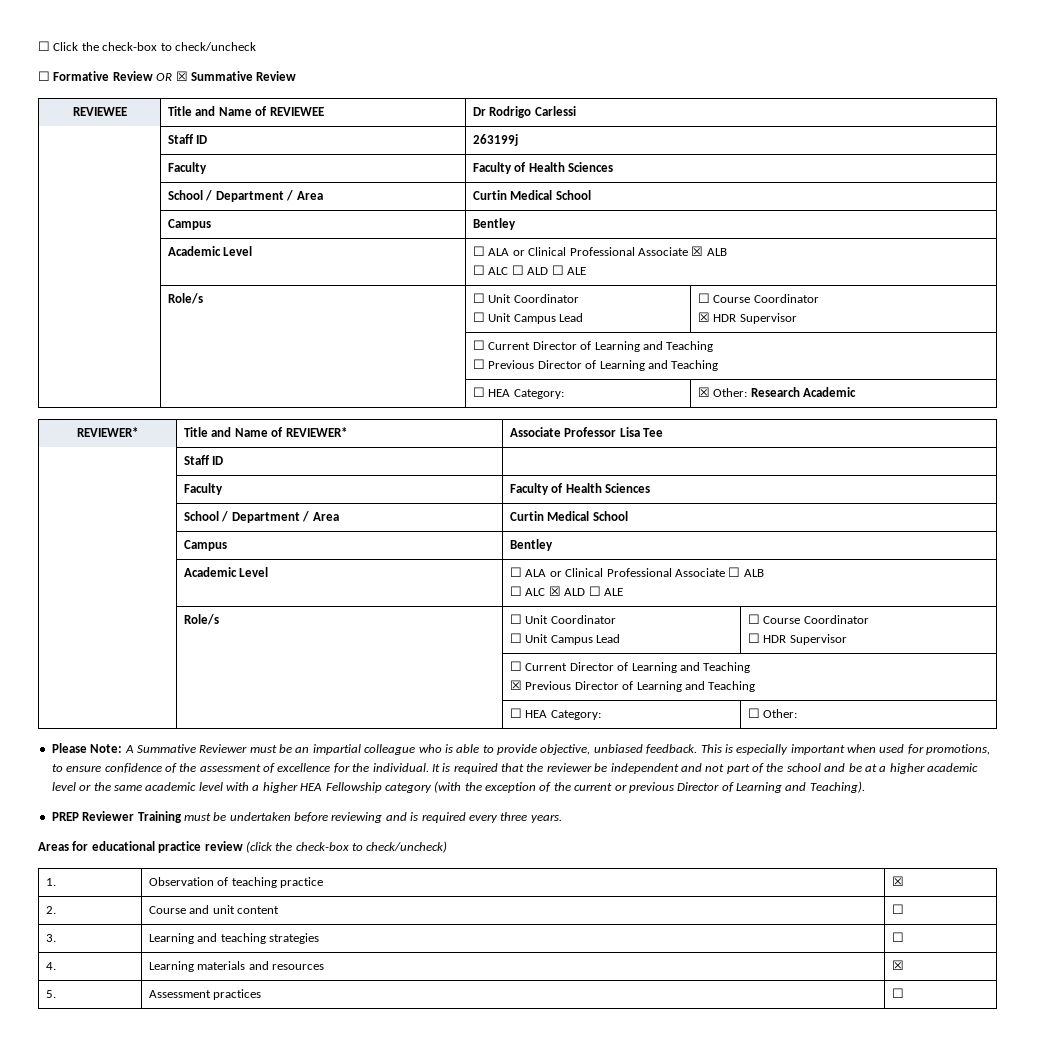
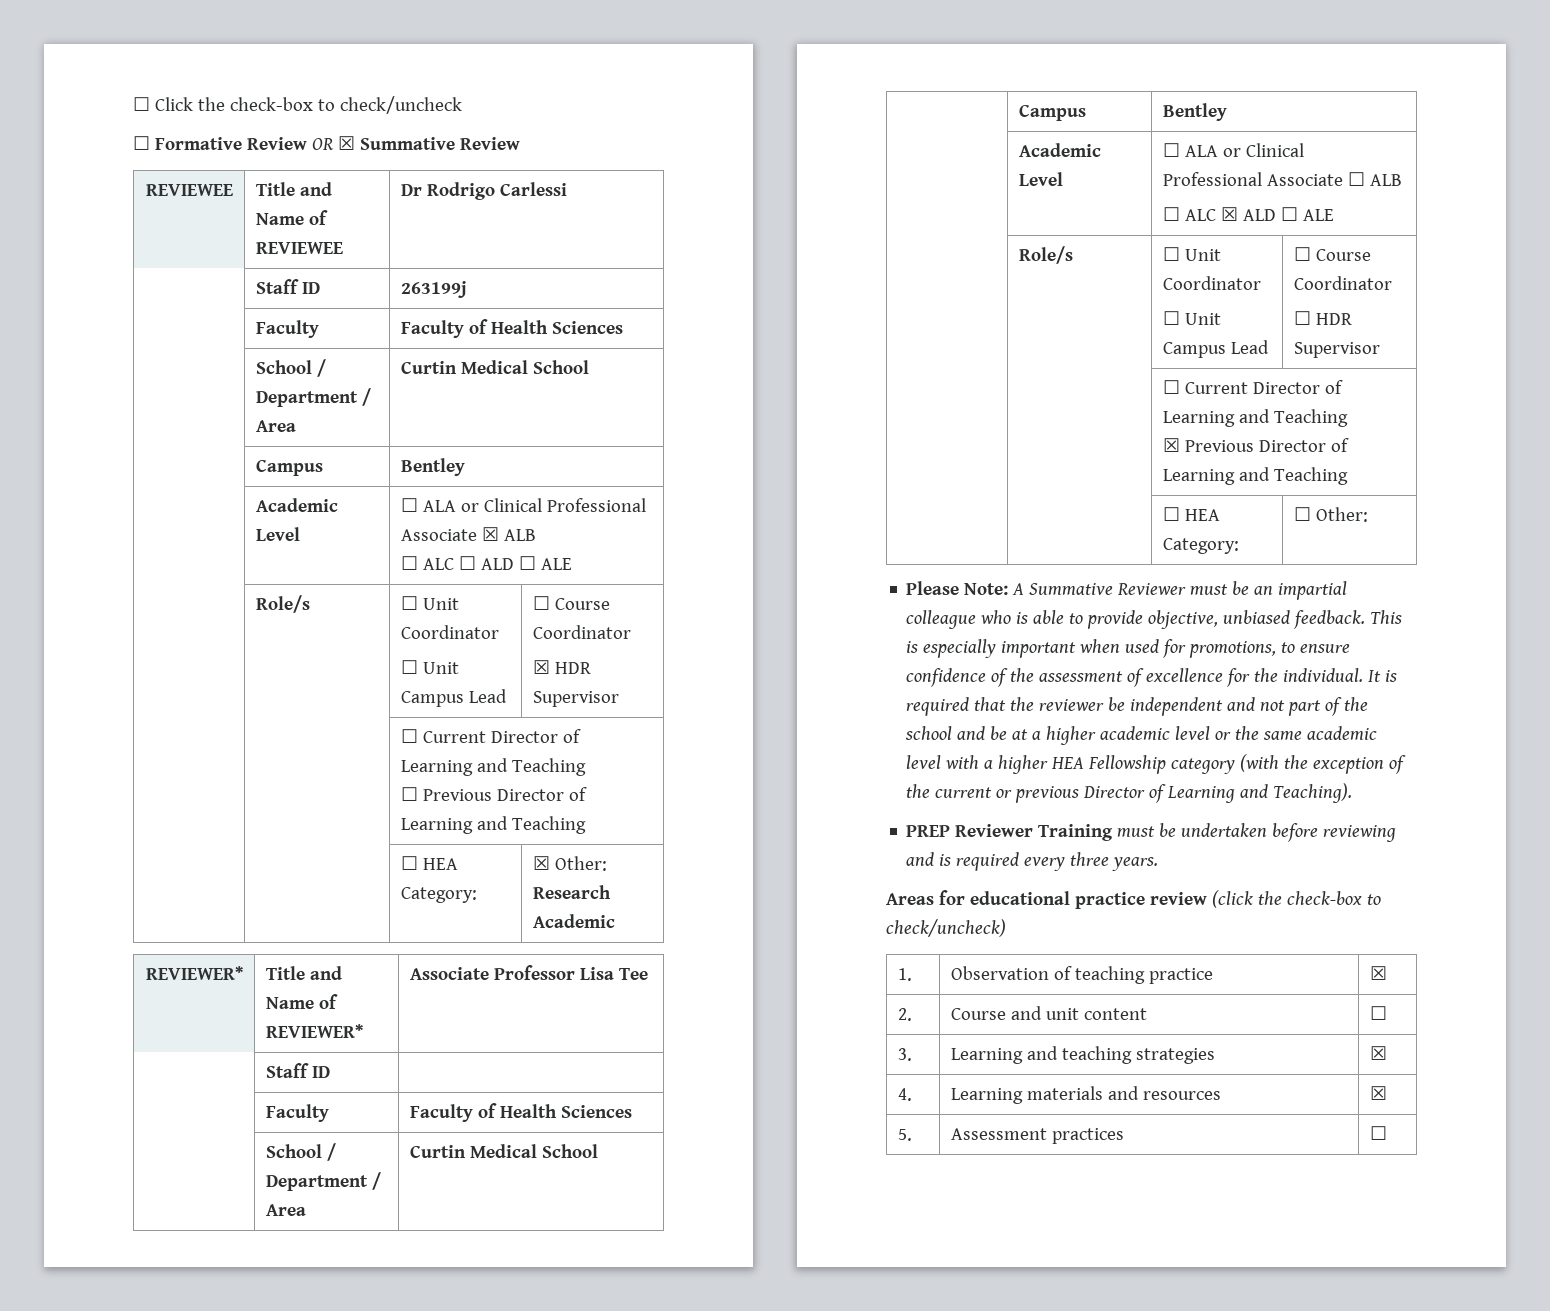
[892,932,905,942] ☐ -> [1369,1046,1387,1060] ☒

